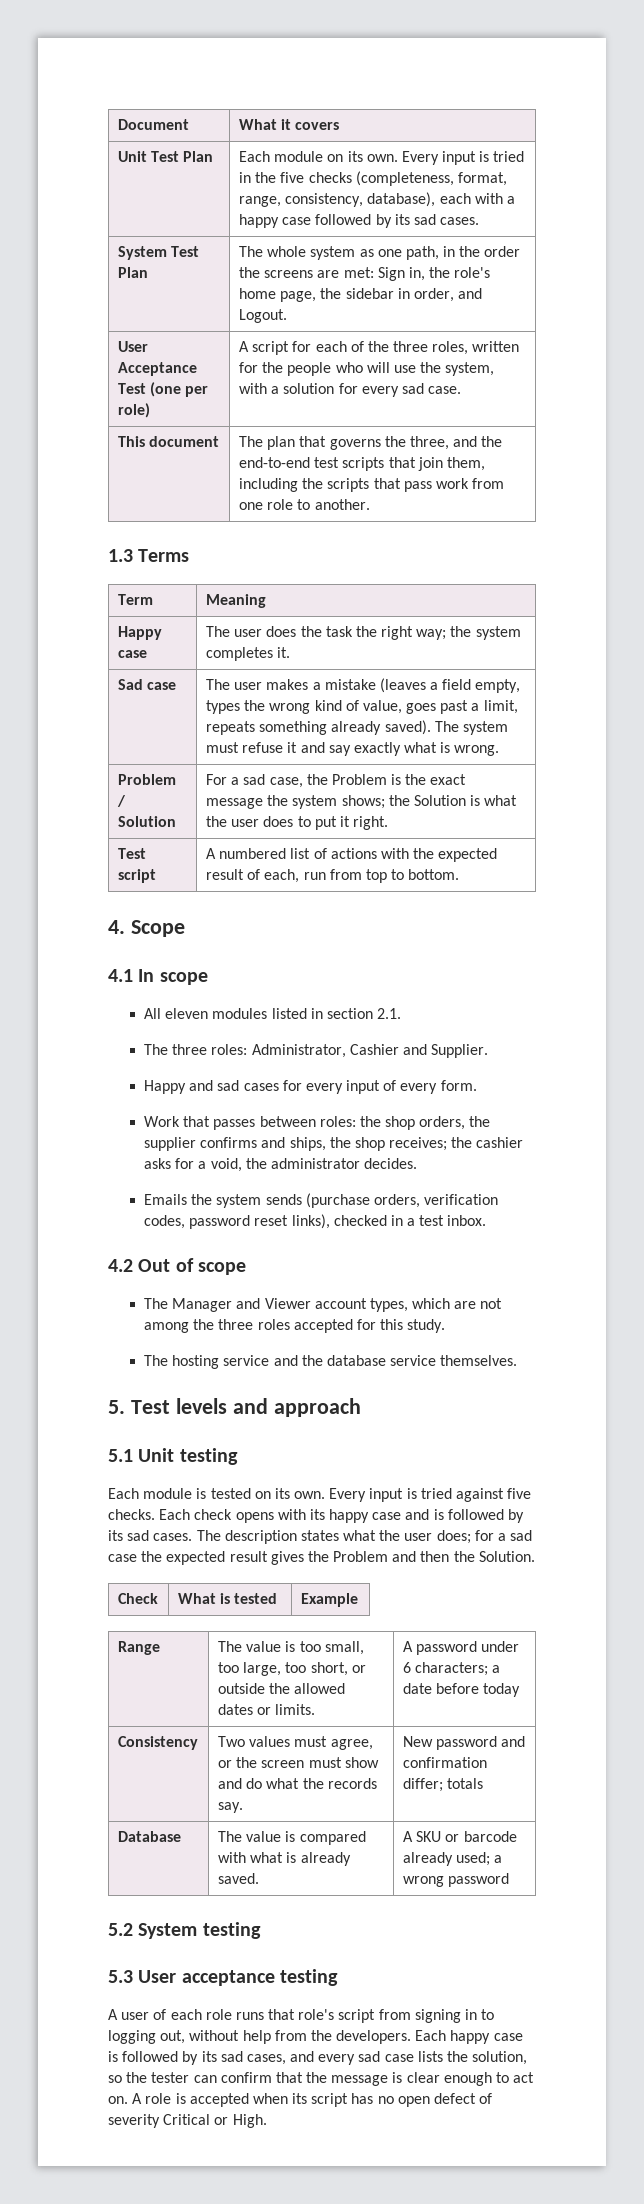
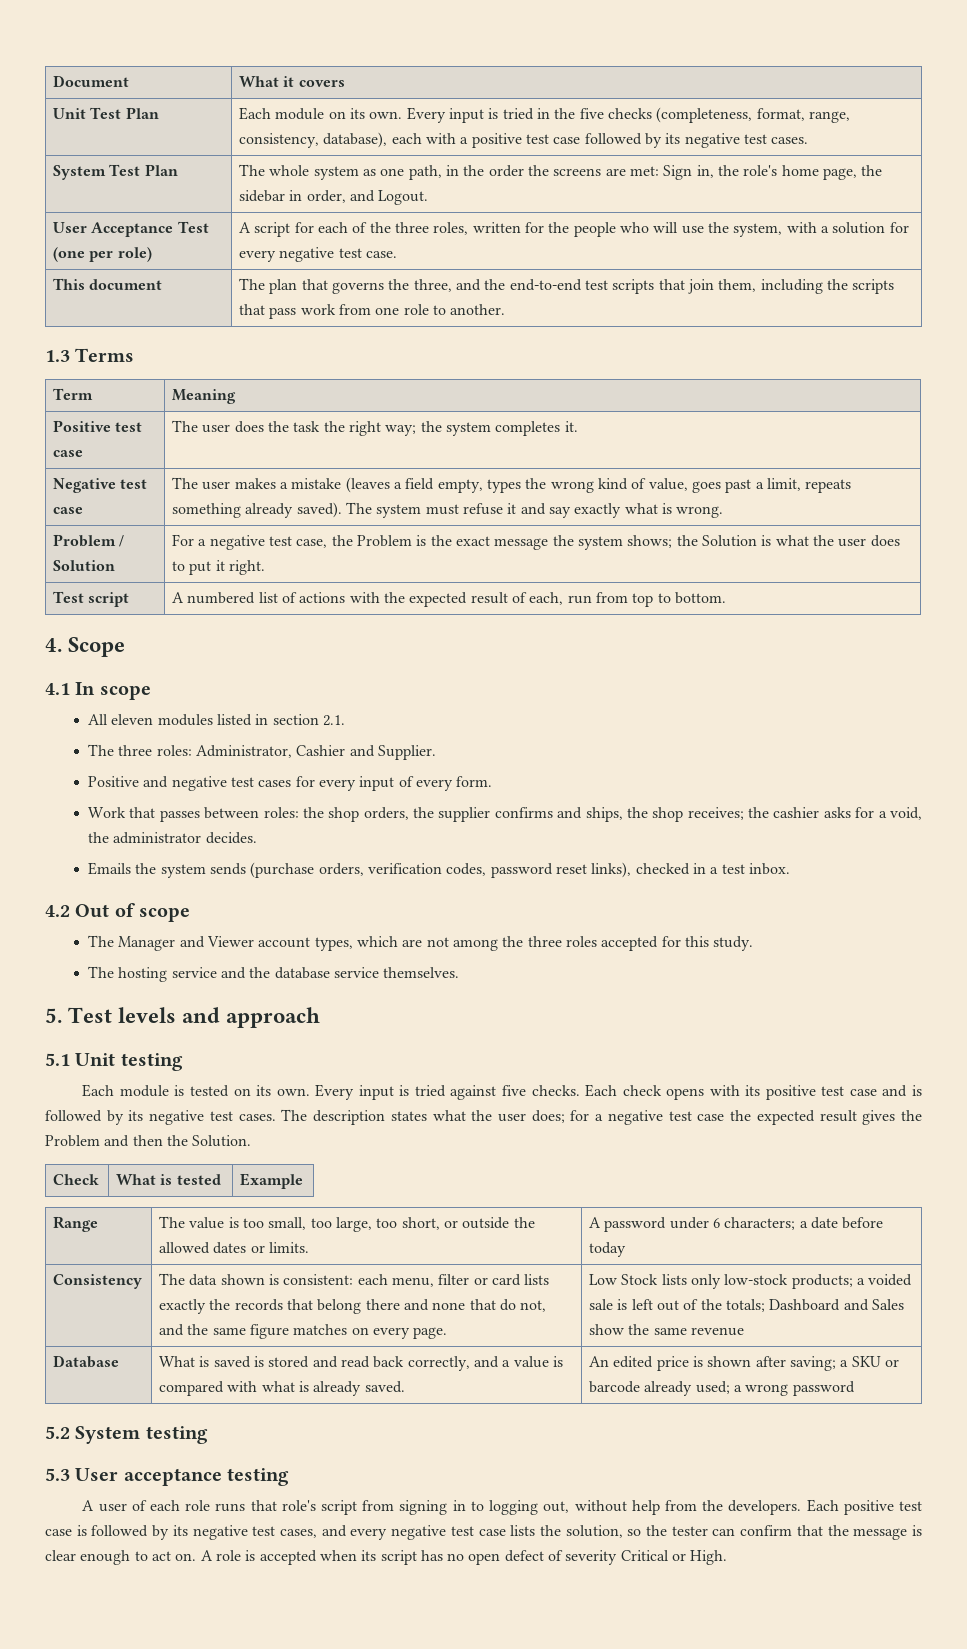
[238,214,279,228] happy -> [471,133,550,148] positive test
[413,214,436,225] sad -> [684,133,768,148] negative test
[401,383,424,394] sad -> [279,247,362,262] negative test
[117,626,162,640] Happy -> [53,420,143,432] Positive test
[117,679,143,690] Sad -> [53,478,148,493] Negative test
[243,774,266,785] sad -> [209,535,293,550] negative test
[144,1080,240,1094] Happy and sad -> [88,776,255,791] Positive and negative test
[329,1509,370,1523] happy -> [765,1085,845,1100] positive test
[127,1530,150,1541] sad -> [149,1110,233,1125] negative test
[510,1530,533,1541] sad -> [607,1110,692,1125] negative test
[217,1736,373,1750] [217,1757,379,1768] [217,1778,377,1789] [217,1802,243,1813] [402,1736,526,1750] [402,1757,487,1768] [402,1778,484,1792] [117,1831,181,1842] [217,1831,242,1842] Two values must agree, or the screen must show and do what the records say. | New password and confirmation differ; totals // Database | The -> [159,1273,550,1287] [159,1299,547,1314] [159,1324,448,1339] [589,1274,913,1289] [589,1299,905,1312] [589,1324,745,1336] [53,1355,120,1368] [159,1356,511,1371] The data shown is consistent: each menu, filter or card lists exactly the records that belong there and none that do not, and the same figure matches on every page. | Low Stock lists only low-stock products; a voided sale is left out of the totals; Dashboard and Sales show the same revenue // Database | What is saved is stored and read back correctly, and a
[402,1831,413,1842] A -> [589,1356,849,1371] An edited price is shown after saving; a
[450,2030,491,2044] happy -> [843,1500,923,1515] positive test
[220,2051,243,2062] sad -> [192,1525,276,1540] negative test
[358,2051,381,2062] sad -> [391,1525,474,1540] negative test

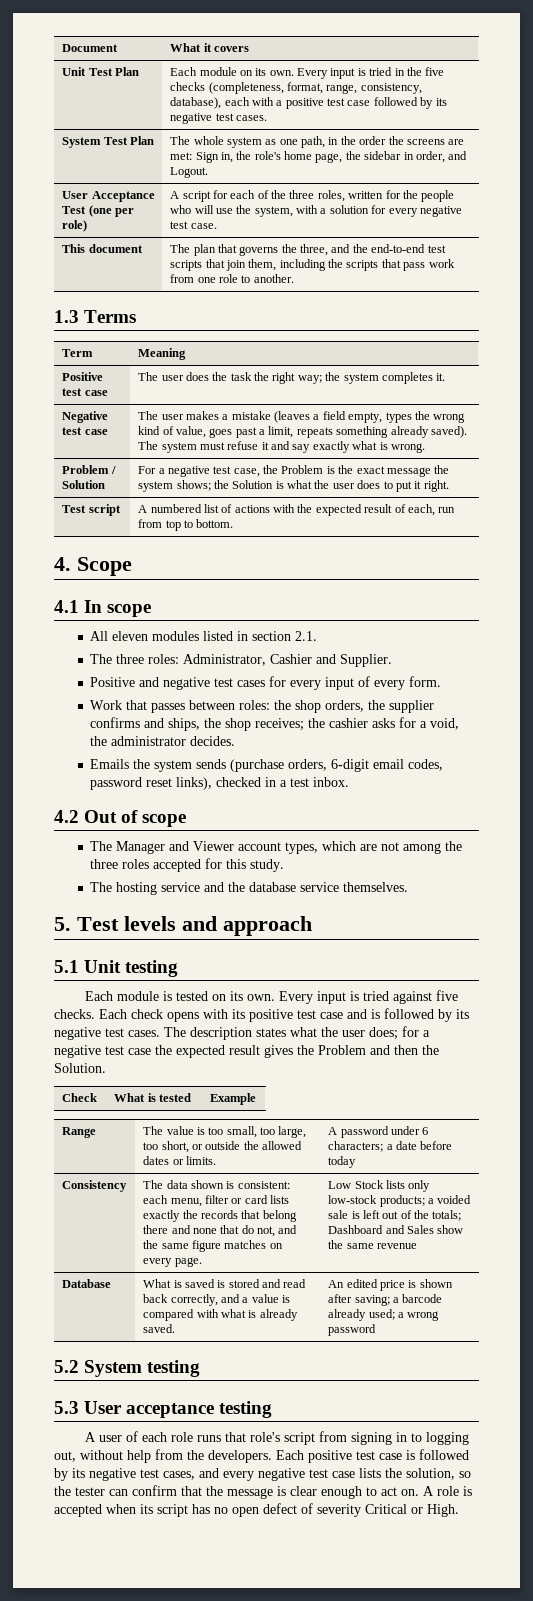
[367,863,442,874] verification -> [331,759,405,772] 6-digit email
[851,1356,900,1367] SKU or -> (399, 1300) none

